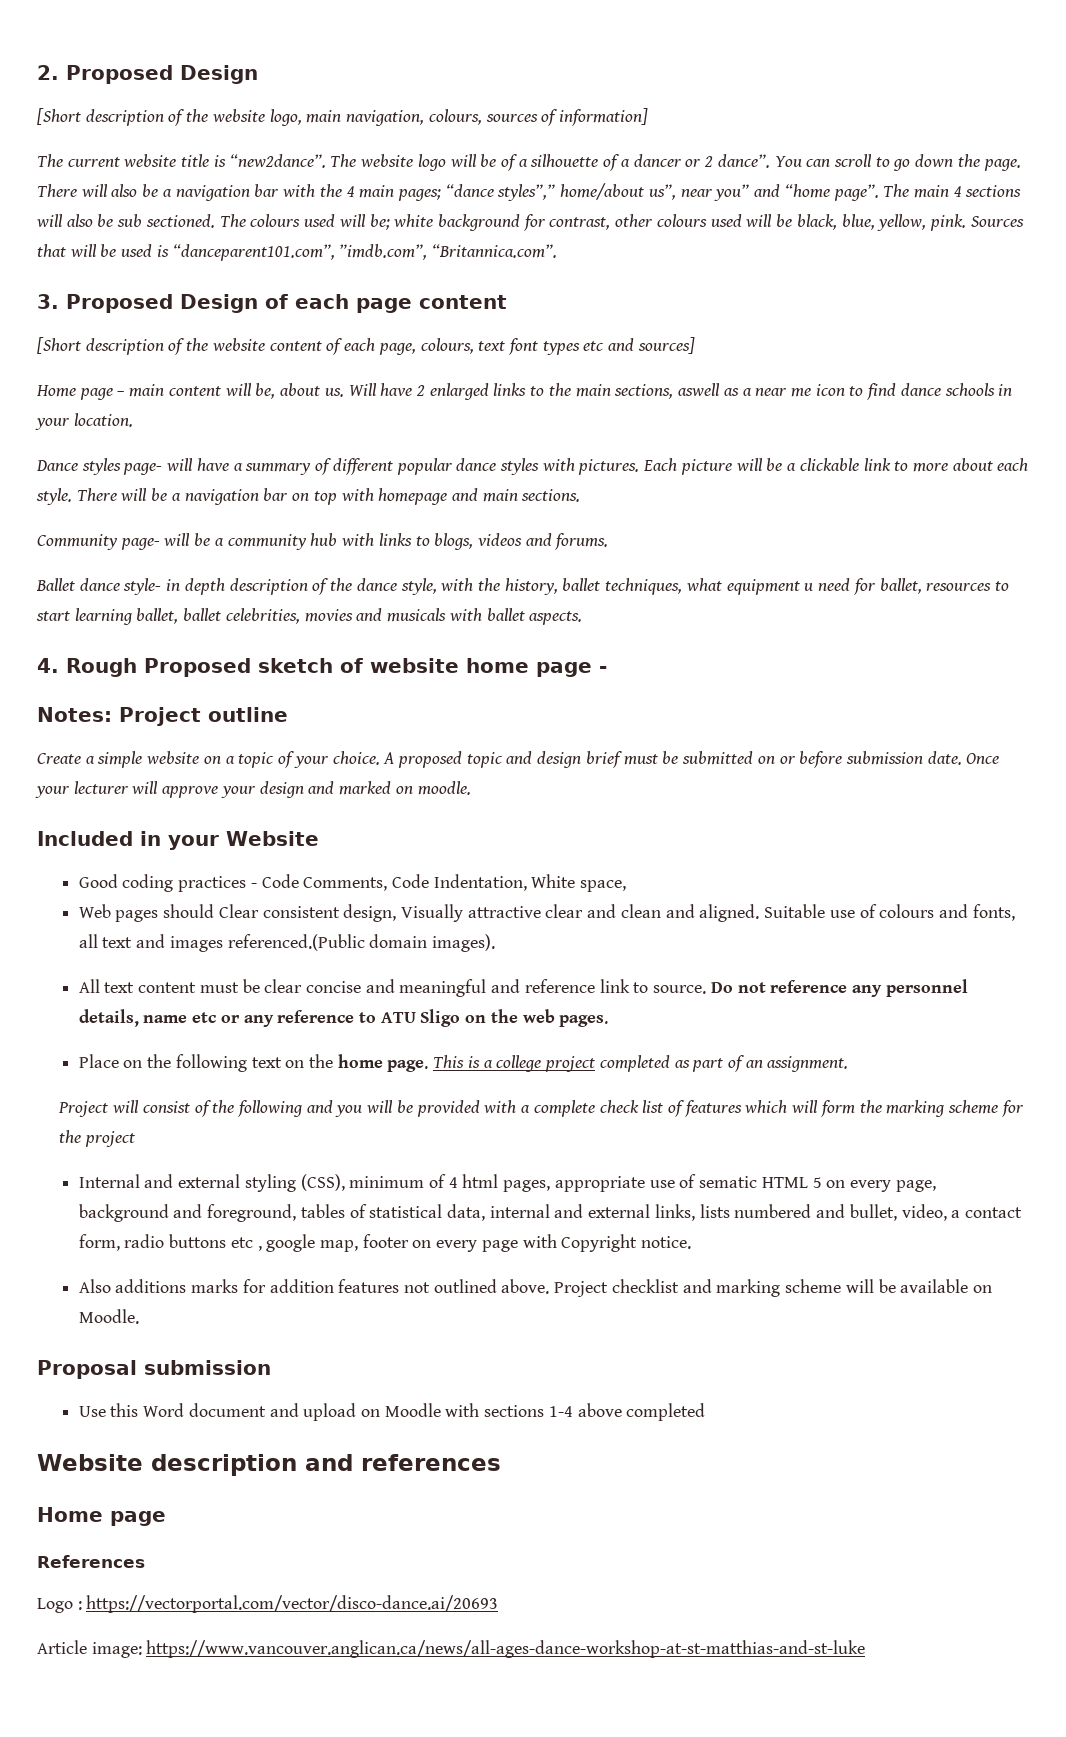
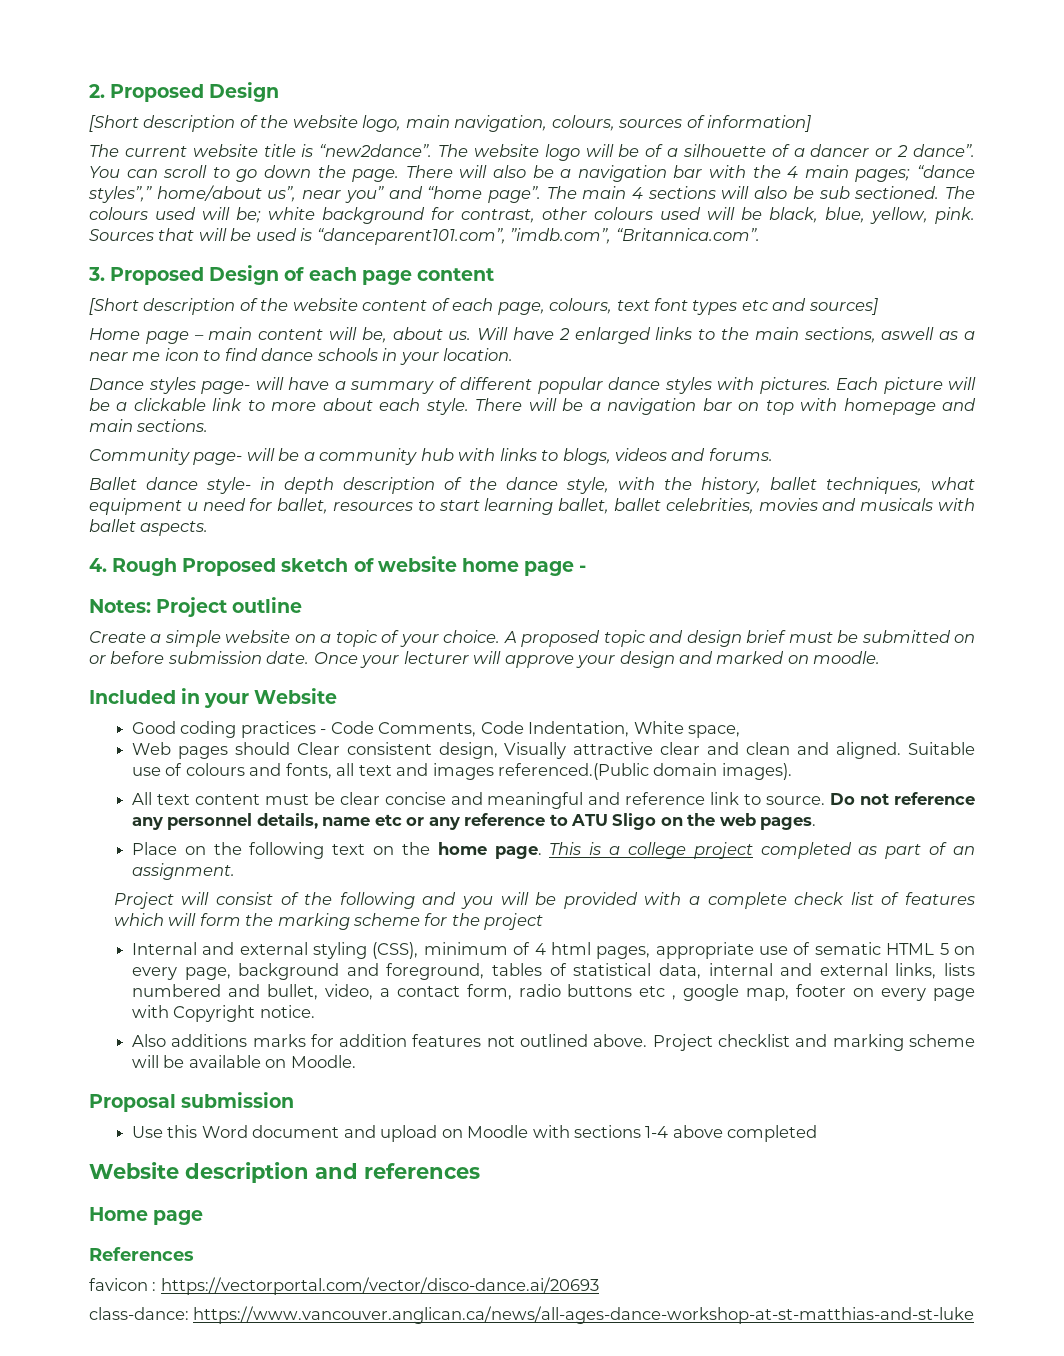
[37,1598,73,1613] Logo -> [89,1278,148,1291] favicon
[37,1640,142,1658] Article image: -> [89,1307,189,1320] class-dance:

